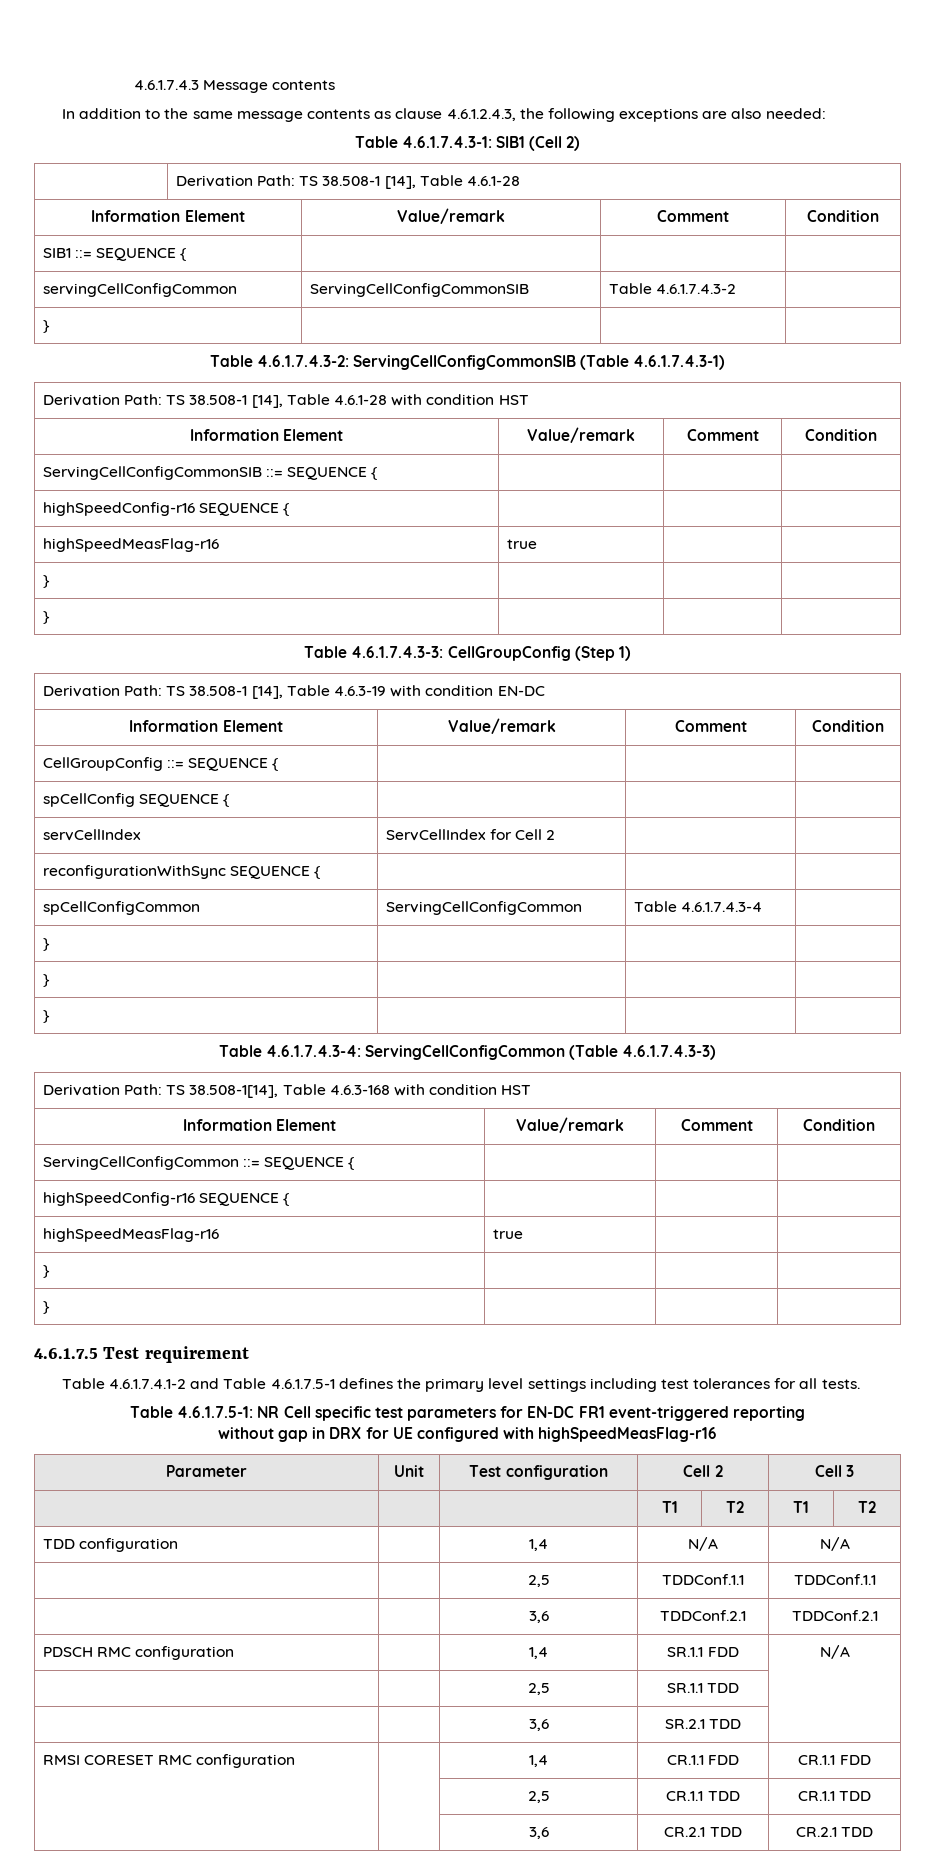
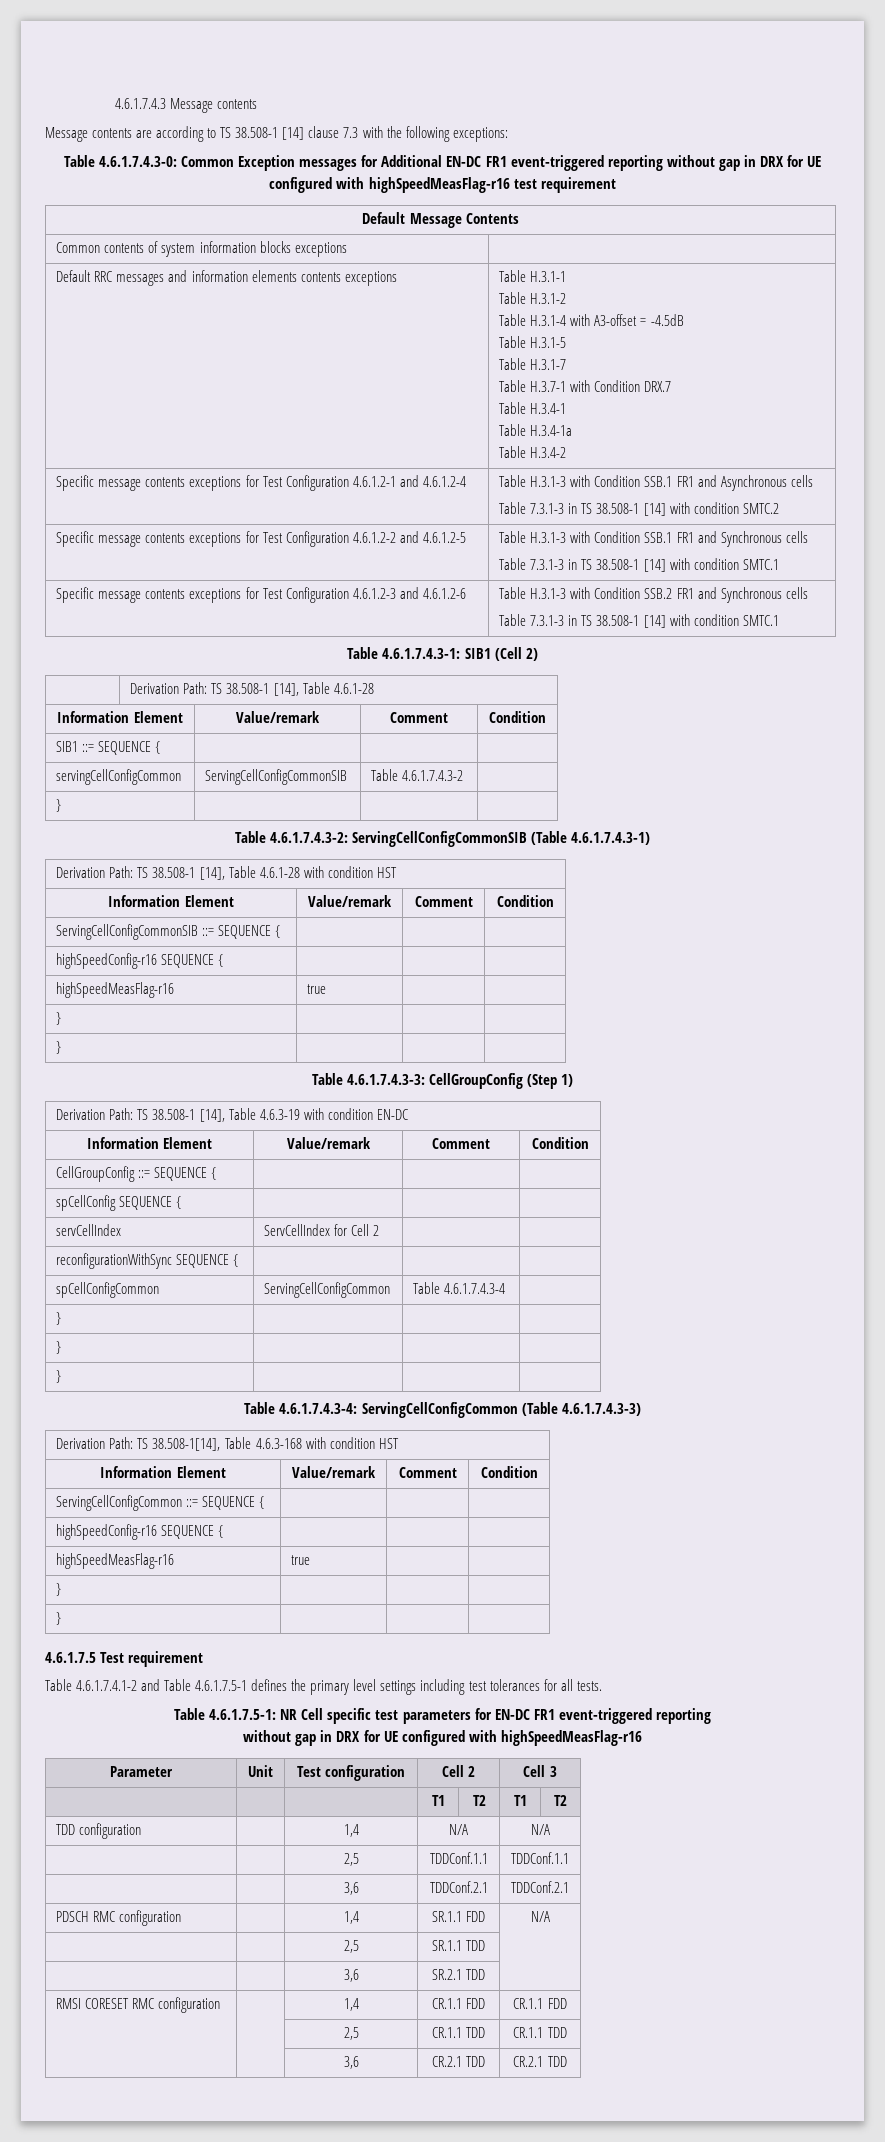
[61,108,826,122] In addition to the same message contents as clause 4.6.1.2.4.3, the following exceptions are also needed: -> [45,126,508,142] [64,155,821,171] [269,177,616,193] [362,212,519,228] [56,241,347,257] [56,270,397,286] [499,270,567,282] [499,292,567,304] [499,314,684,326] [499,336,567,348] [499,358,567,370] [499,380,672,392] [499,402,567,414] [499,424,573,436] [499,446,567,458] [56,475,466,491] [499,475,813,491] [499,502,779,516] [56,531,466,547] [499,531,808,547] [499,558,779,572] [56,587,466,603] [499,587,808,603] [499,614,779,628] Message contents are according to TS 38.508-1 [14] clause 7.3 with the following exceptions: // Table 4.6.1.7.4.3-0: Common Exception messages for Additional EN-DC FR1 event-triggered reporting without gap in DRX for UE configured with highSpeedMeasFlag-r16 test requirement // Default Message Contents // Common contents of system information blocks exceptions | // Default RRC messages and information elements contents exceptions | Table H.3.1-1 // Table H.3.1-2 // Table H.3.1-4 with A3-offset = -4.5dB // Table H.3.1-5 // Table H.3.1-7 // Table H.3.7-1 with Condition DRX.7 // Table H.3.4-1 // Table H.3.4-1a // Table H.3.4-2 // Specific message contents exceptions for Test Configuration 4.6.1.2-1 and 4.6.1.2-4 | Table H.3.1-3 with Condition SSB.1 FR1 and Asynchronous cells // Table 7.3.1-3 in TS 38.508-1 [14] with condition SMTC.2 // Specific message contents exceptions for Test Configuration 4.6.1.2-2 and 4.6.1.2-5 | Table H.3.1-3 with Condition SSB.1 FR1 and Synchronous cells // Table 7.3.1-3 in TS 38.508-1 [14] with condition SMTC.1 // Specific message contents exceptions for Test Configuration 4.6.1.2-3 and 4.6.1.2-6 | Table H.3.1-3 with Condition SSB.2 FR1 and Synchronous cells // Table 7.3.1-3 in TS 38.508-1 [14] with condition SMTC.1

